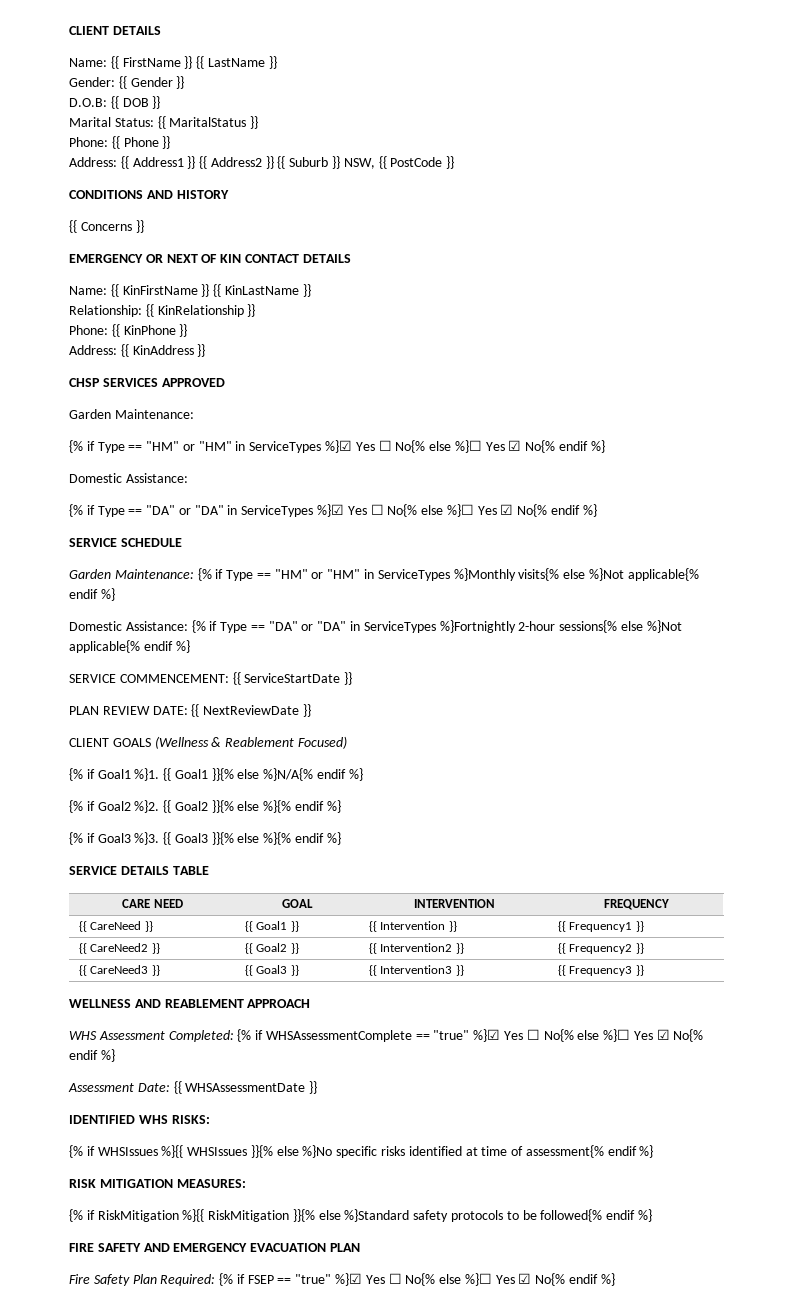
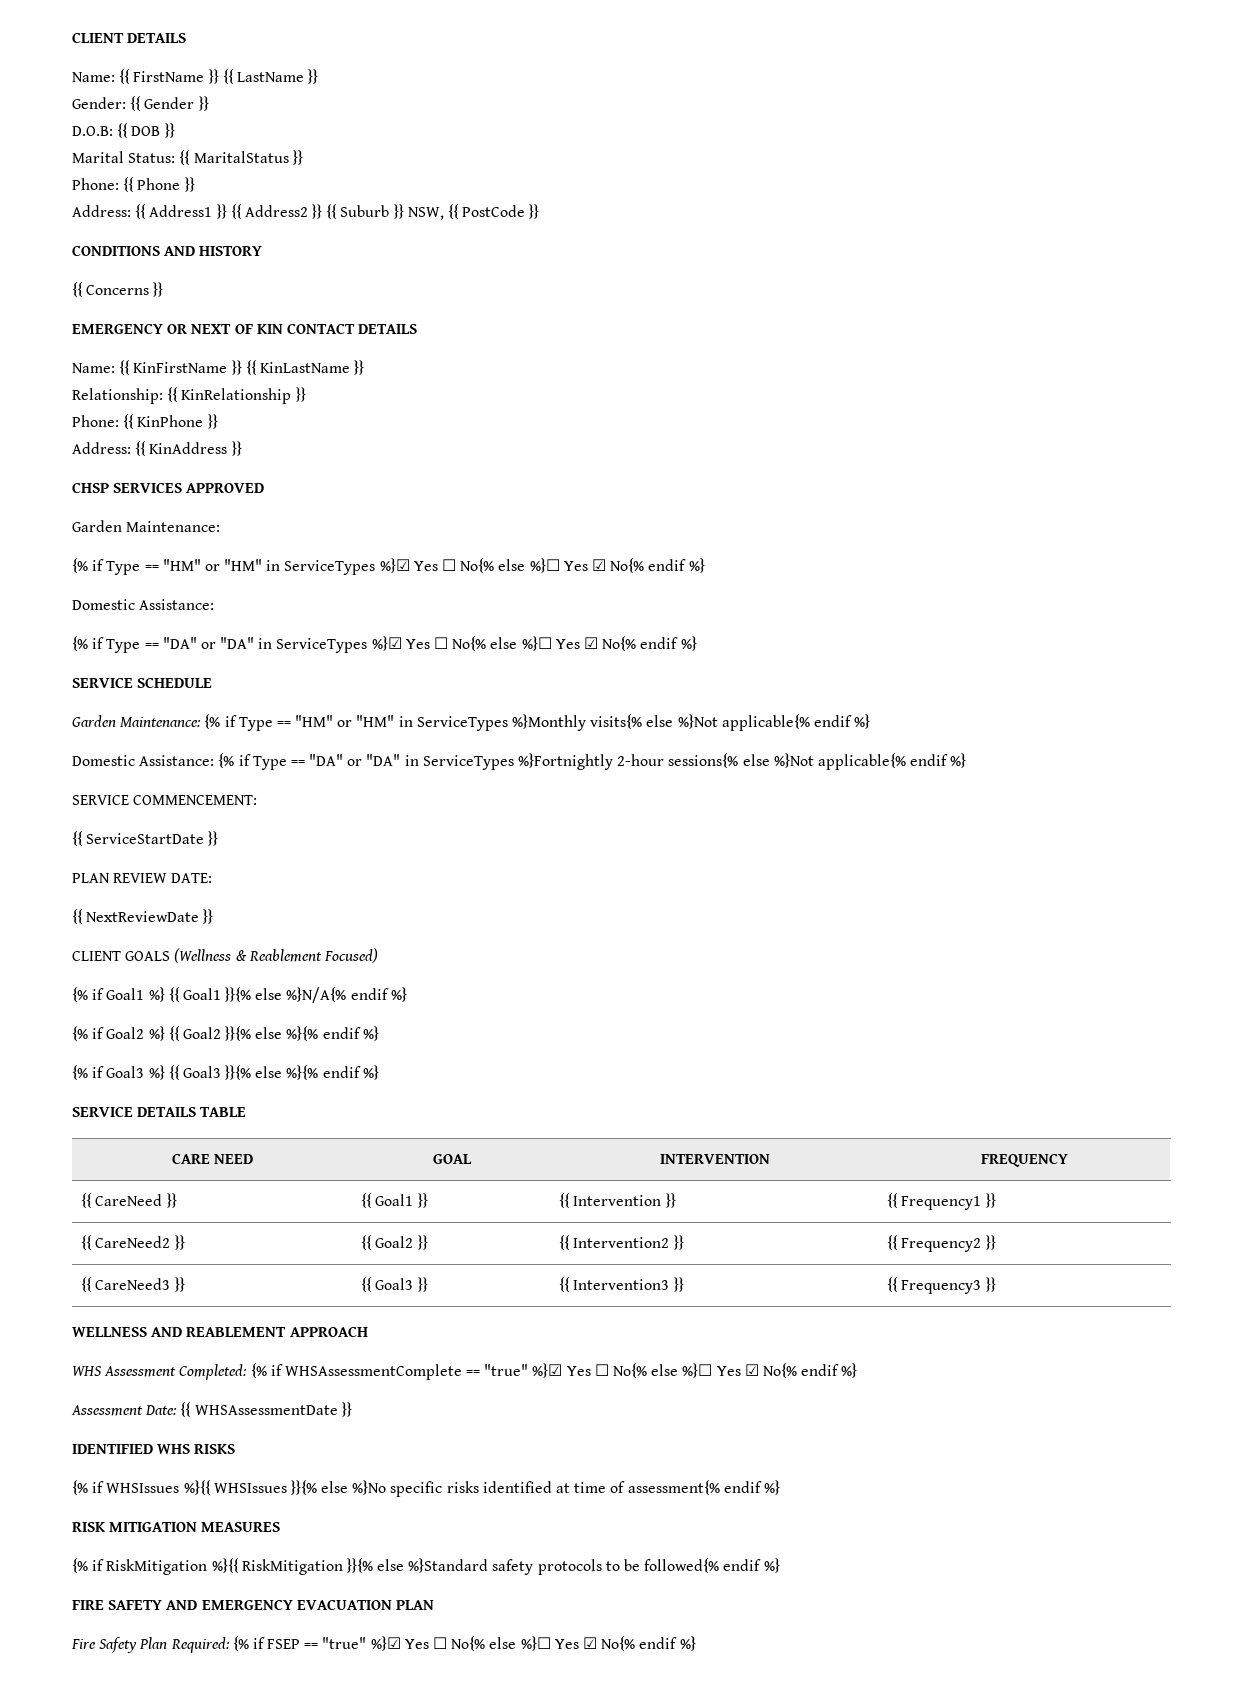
(229, 678) none -> (258, 800) //
(188, 710) none -> (213, 878) //
[134,768,160,781] %}1. -> [148,987,165,1002] %}
[134,800,160,813] %}2. -> [148,1026,165,1041] %}
[134,832,160,845] %}3. -> [148,1065,165,1080] %}
[171,1115,210,1124] RISKS: -> [194,1444,236,1454] RISKS
[176,1179,246,1188] MEASURES: -> [201,1522,281,1532] MEASURES

